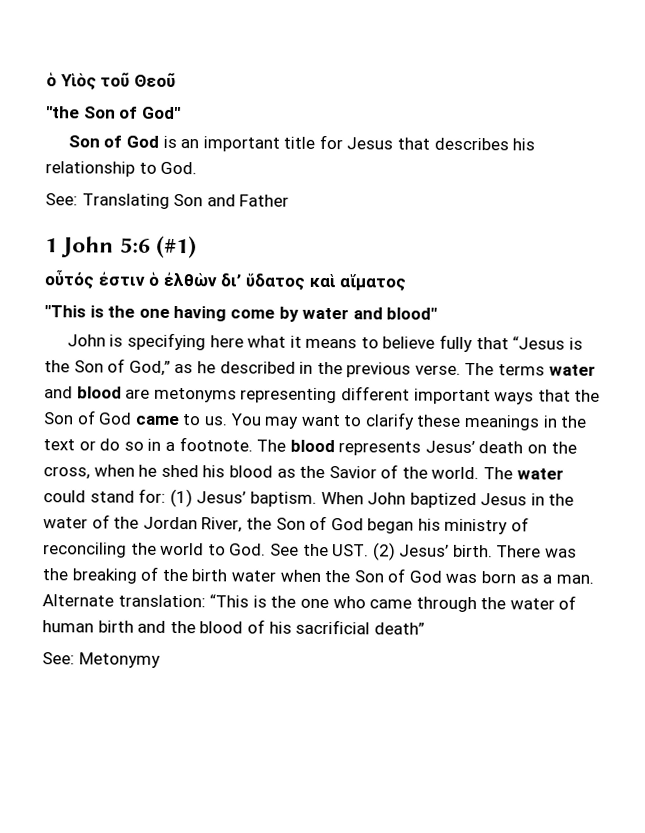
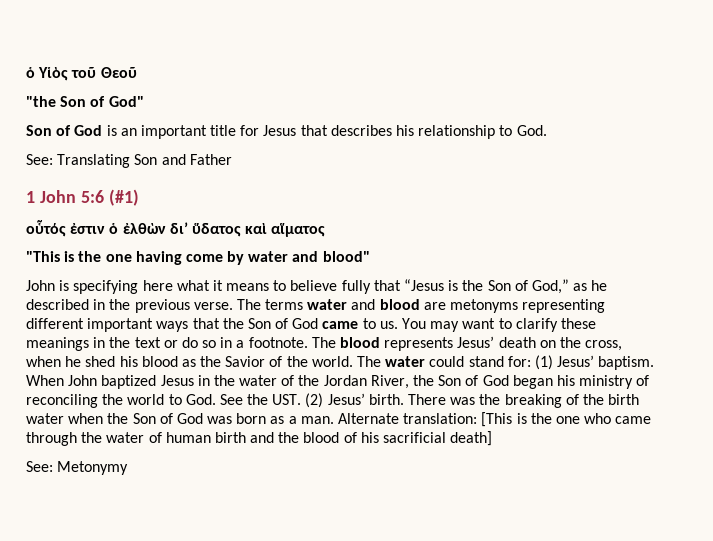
[209,594,250,608] “This -> [481,412,513,427] [This
[373,622,425,635] death” -> [450,431,493,446] death]

